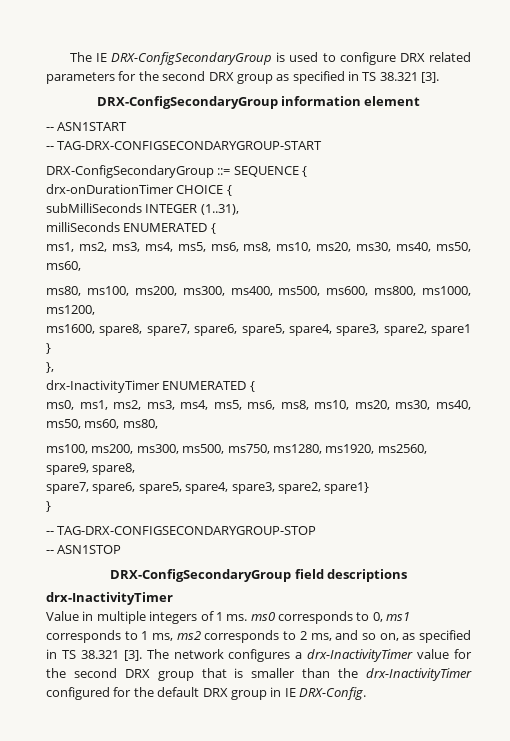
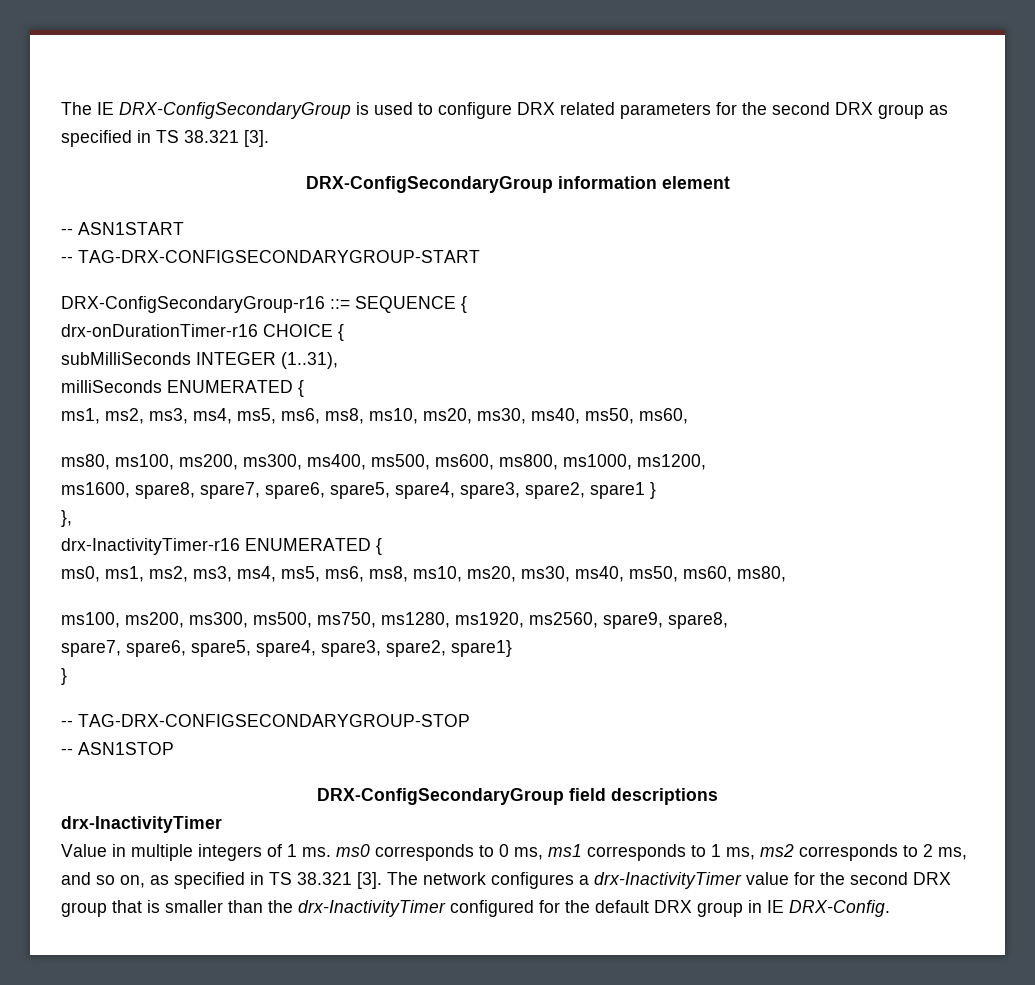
[46,165,214,178] DRX-ConfigSecondaryGroup -> [61,296,325,313] DRX-ConfigSecondaryGroup-r16
[46,184,174,194] drx-onDurationTimer -> [61,324,258,337] drx-onDurationTimer-r16
[46,380,160,393] drx-InactivityTimer -> [61,538,240,555] drx-InactivityTimer-r16
[372,612,383,622] 0, -> [499,844,543,860] 0 ms,

